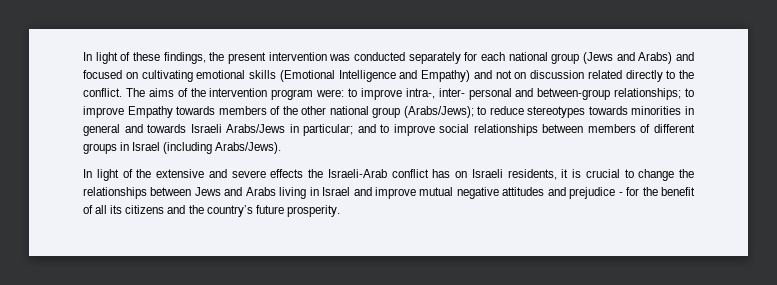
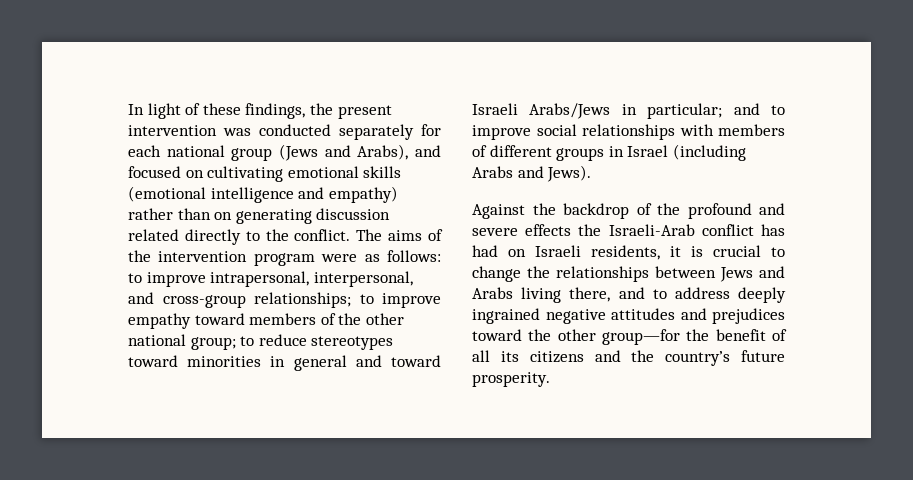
[638,52,673,64] Arabs) -> [357,144,409,160] Arabs),
[279,70,527,82] (Emotional Intelligence and Empathy) and not on -> [128,186,398,203] [128,208,312,224] (emotional intelligence and empathy) rather than on generating
[316,88,611,100] were: to improve intra-, inter- personal and between-group -> [321,250,441,262] [128,271,413,287] [128,292,246,308] were as follows: to improve intrapersonal, interpersonal, and cross-group
[127,106,216,118] Empathy towards -> [128,313,245,329] empathy toward
[372,106,474,118] group (Arabs/Jews); -> [190,337,236,350] group;
[588,106,628,115] towards -> [128,355,178,367] toward
[147,124,187,133] towards -> [390,355,441,367] toward
[542,124,584,133] between -> [679,124,714,136] with
[215,142,282,154] [83,169,204,181] Arabs/Jews). // In light of the extensive -> [472,165,592,182] [472,203,752,219] Arabs and Jews). // Against the backdrop of the profound
(451, 173) none -> [472,245,498,257] had
[309,187,640,199] in Israel and improve mutual negative attitudes and prejudice - for -> [569,287,786,303] [472,308,785,324] [472,329,680,345] there, and to address deeply ingrained negative attitudes and prejudices toward the other group—for

